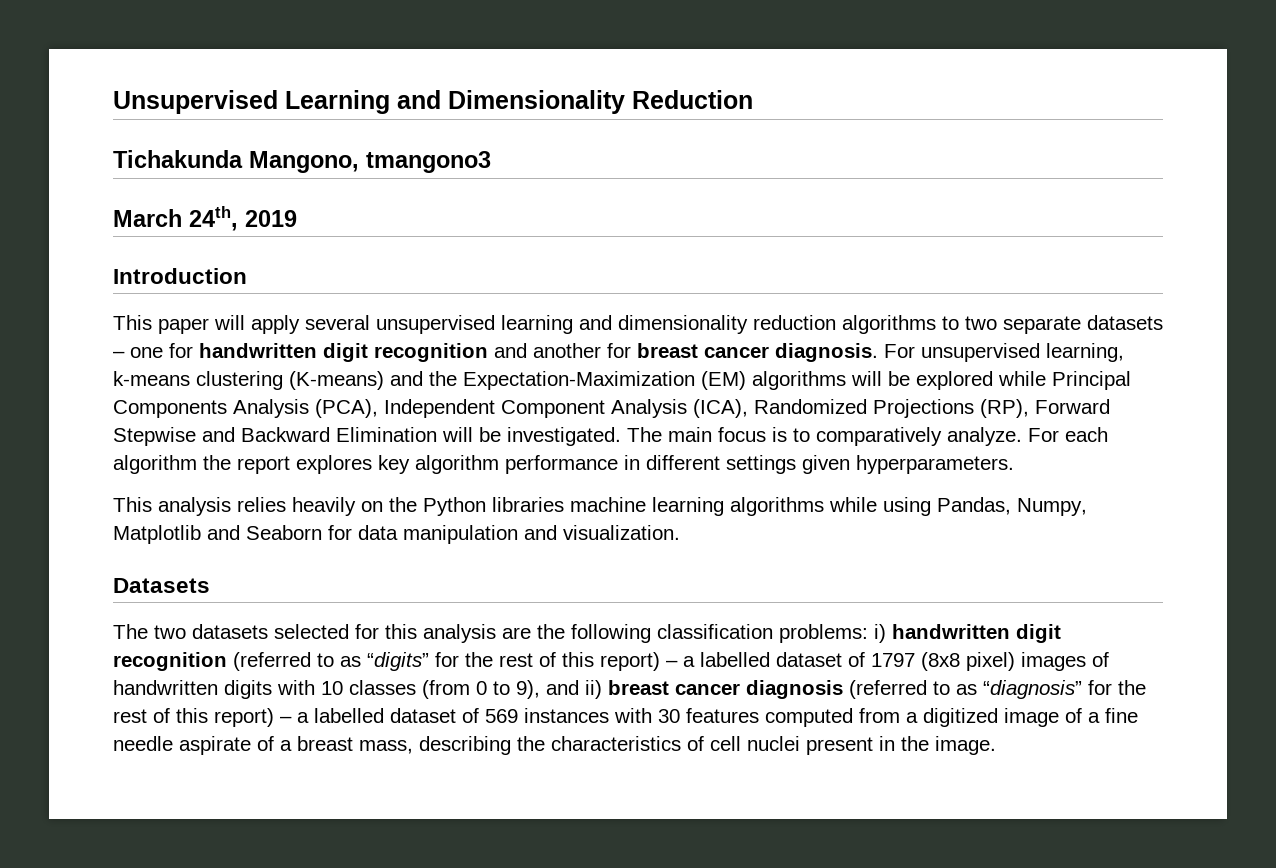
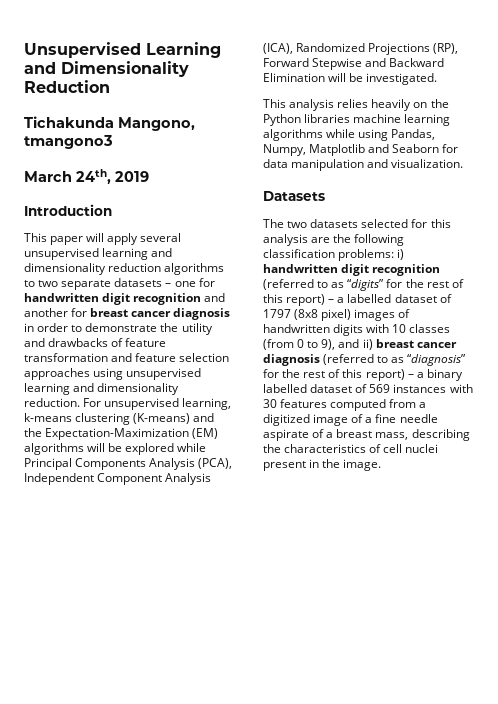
[775,343,878,362] diagnosis. -> [173,308,231,320] [24,323,213,335] [24,338,167,347] [24,353,230,362] [24,368,202,380] [24,383,180,395] [24,398,80,407] diagnosis in order to demonstrate the utility and drawbacks of feature transformation and feature selection approaches using unsupervised learning and dimensionality reduction.
[627,427,1108,446] [113,455,1014,474] The main focus is to comparatively analyze. For each algorithm the report explores key algorithm performance in different settings given hyperparameters. -> (438, 79) none
(309, 717) none -> [426,369,463,381] binary

